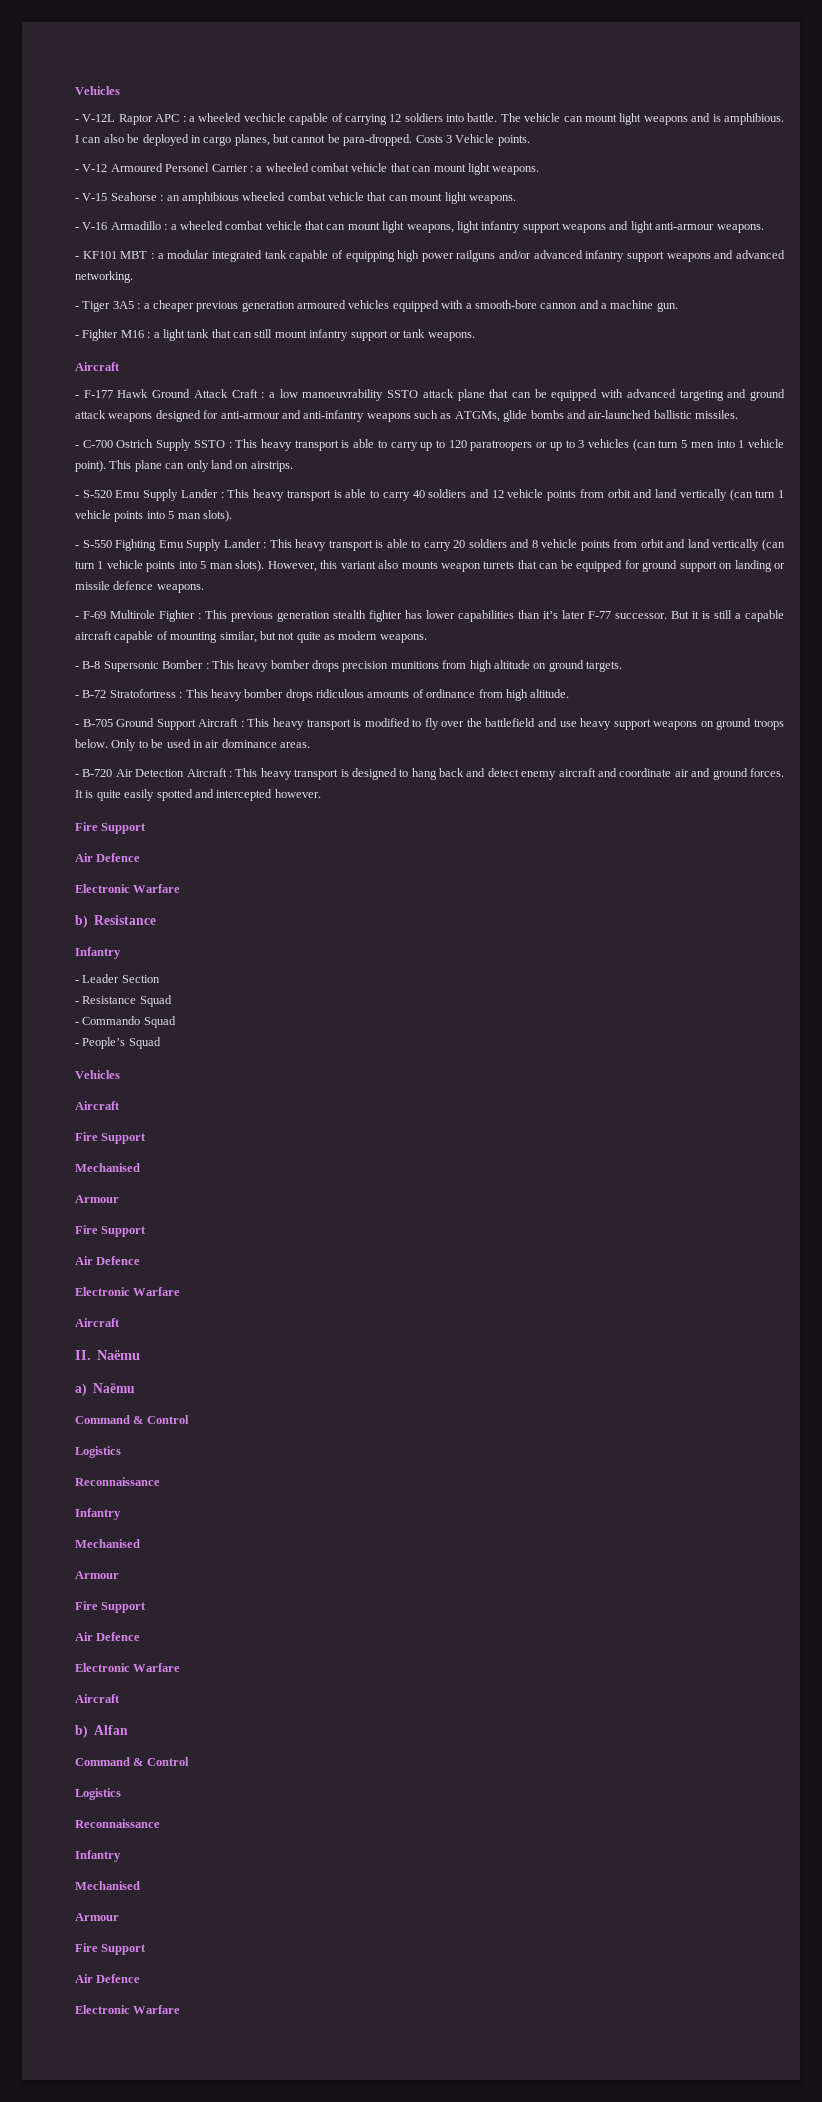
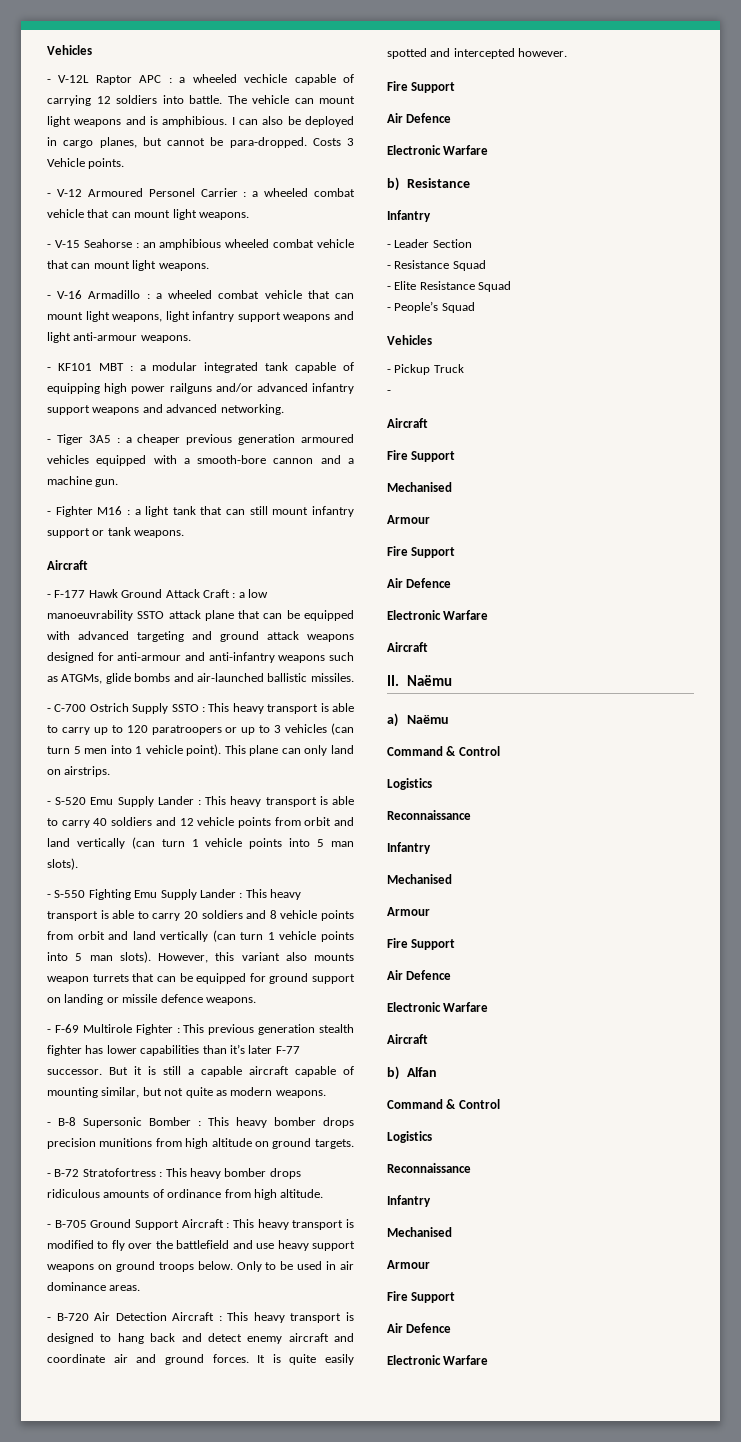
[82,1016,141,1025] Commando -> [394,281,475,290] Elite Resistance
(120, 1074) none -> [387,364,464,375] [387,390,391,394] // - Pickup Truck // -

